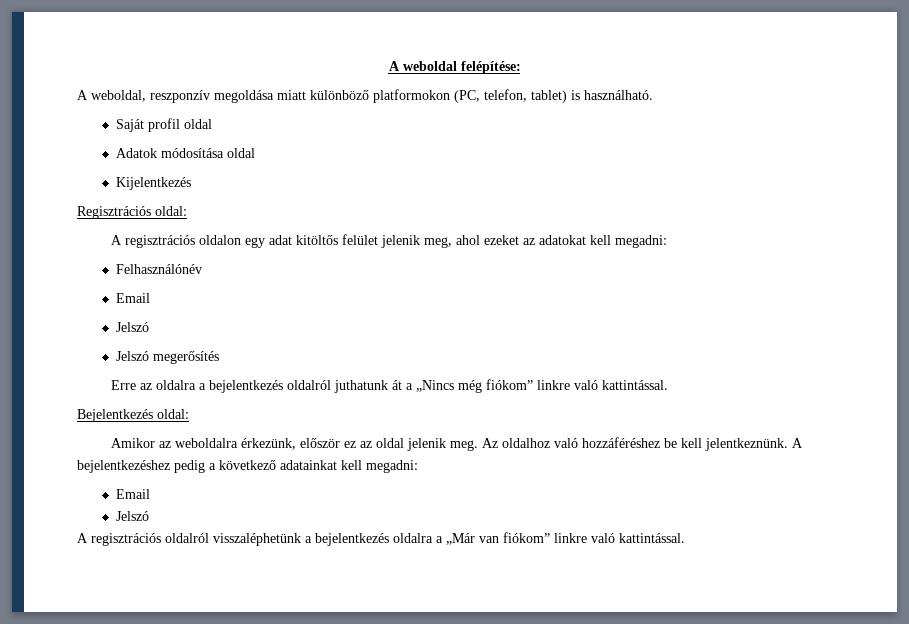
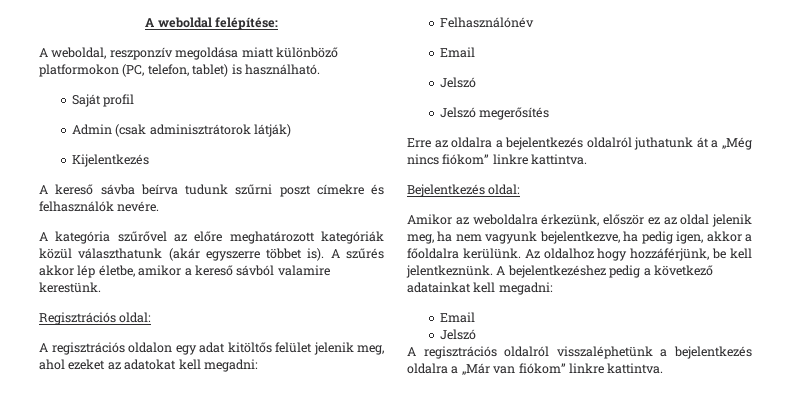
[183,119,212,129] [115,148,255,158] [115,177,191,190] oldal // Adatok módosítása oldal // Kijelentkezés -> [71,124,291,137] [71,154,149,167] [39,184,384,197] [39,201,160,212] [39,231,384,244] [39,248,384,261] [39,265,330,278] [39,282,101,293] // Admin (csak adminisztrátorok látják) // Kijelentkezés // A kereső sávba beírva tudunk szűrni poszt címekre és felhasználók nevére. // A kategória szűrővel az előre meghatározott kategóriák közül választhatunk (akár egyszerre többet is). A szűrés akkor lép életbe, amikor a kereső sávból valamire kerestünk.
[416,379,669,393] „Nincs még fiókom” linkre való kattintással. -> [722,137,752,150] [407,154,588,165] „Még nincs fiókom” linkre kattintva.
[450,437,661,451] meg. Az oldalhoz való hozzáféréshez -> [407,231,752,244] [407,248,710,261] meg, ha nem vagyunk bejelentkezve, ha pedig igen, akkor a főoldalra kerülünk. Az oldalhoz hogy hozzáférjünk,
[591,533,685,543] való kattintással. -> [607,363,664,374] kattintva.

